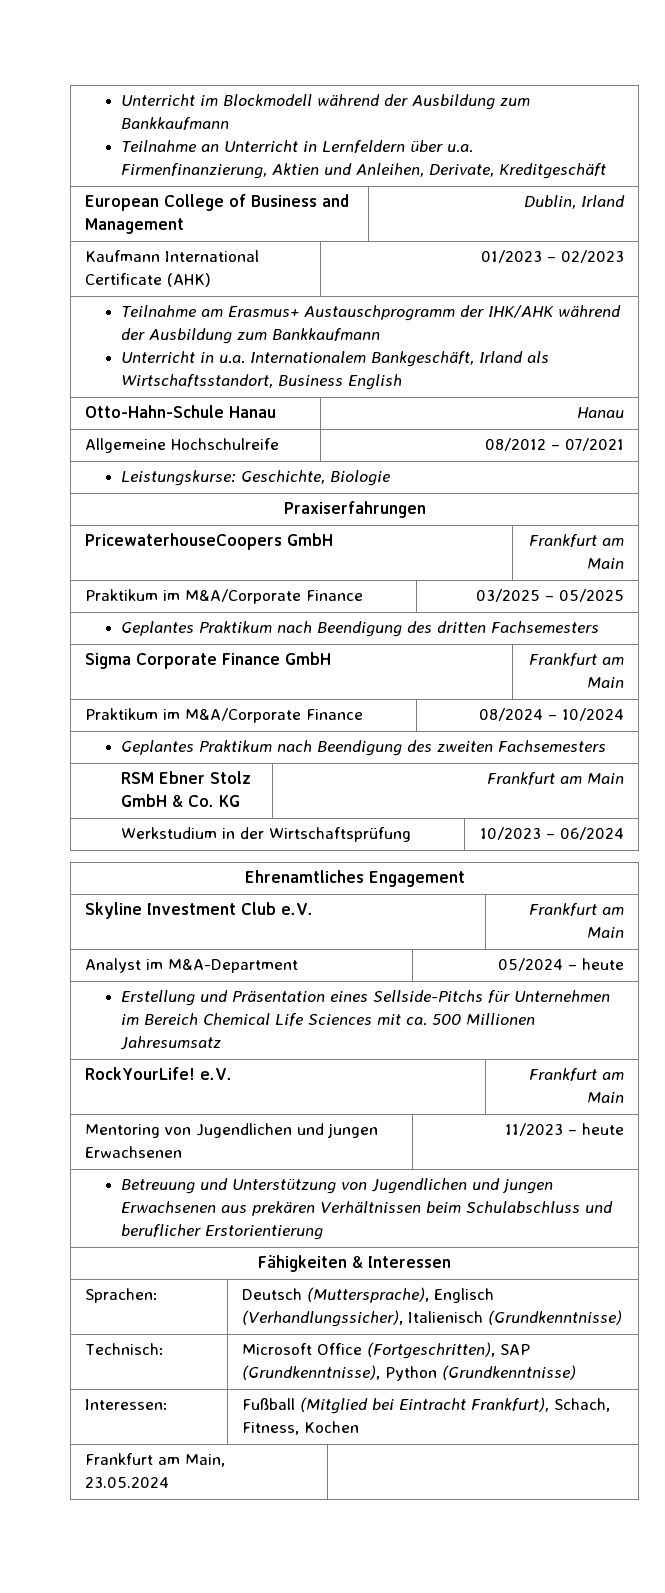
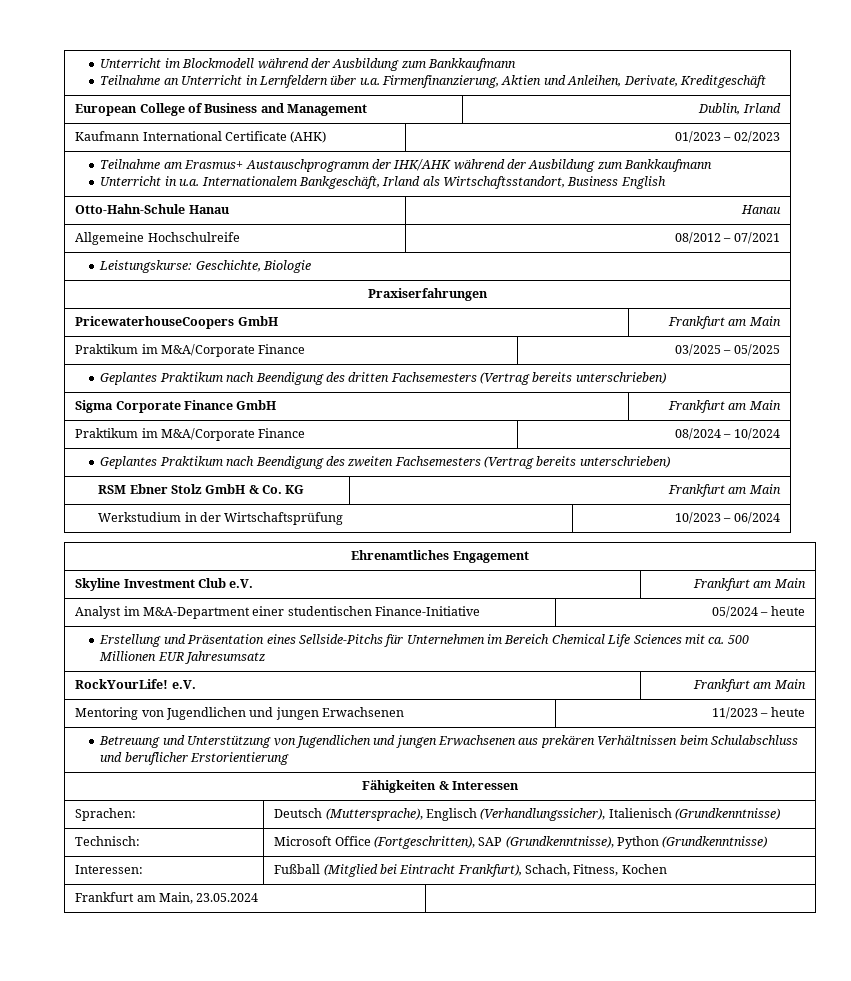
(600, 627) none -> [480,372,666,385] (Vertrag bereits unterschrieben)
(607, 746) none -> [484,456,670,469] (Vertrag bereits unterschrieben)
(298, 966) none -> [252,606,481,616] einer studentischen Finance-Initiative
(536, 1019) none -> [157,652,184,661] EUR

